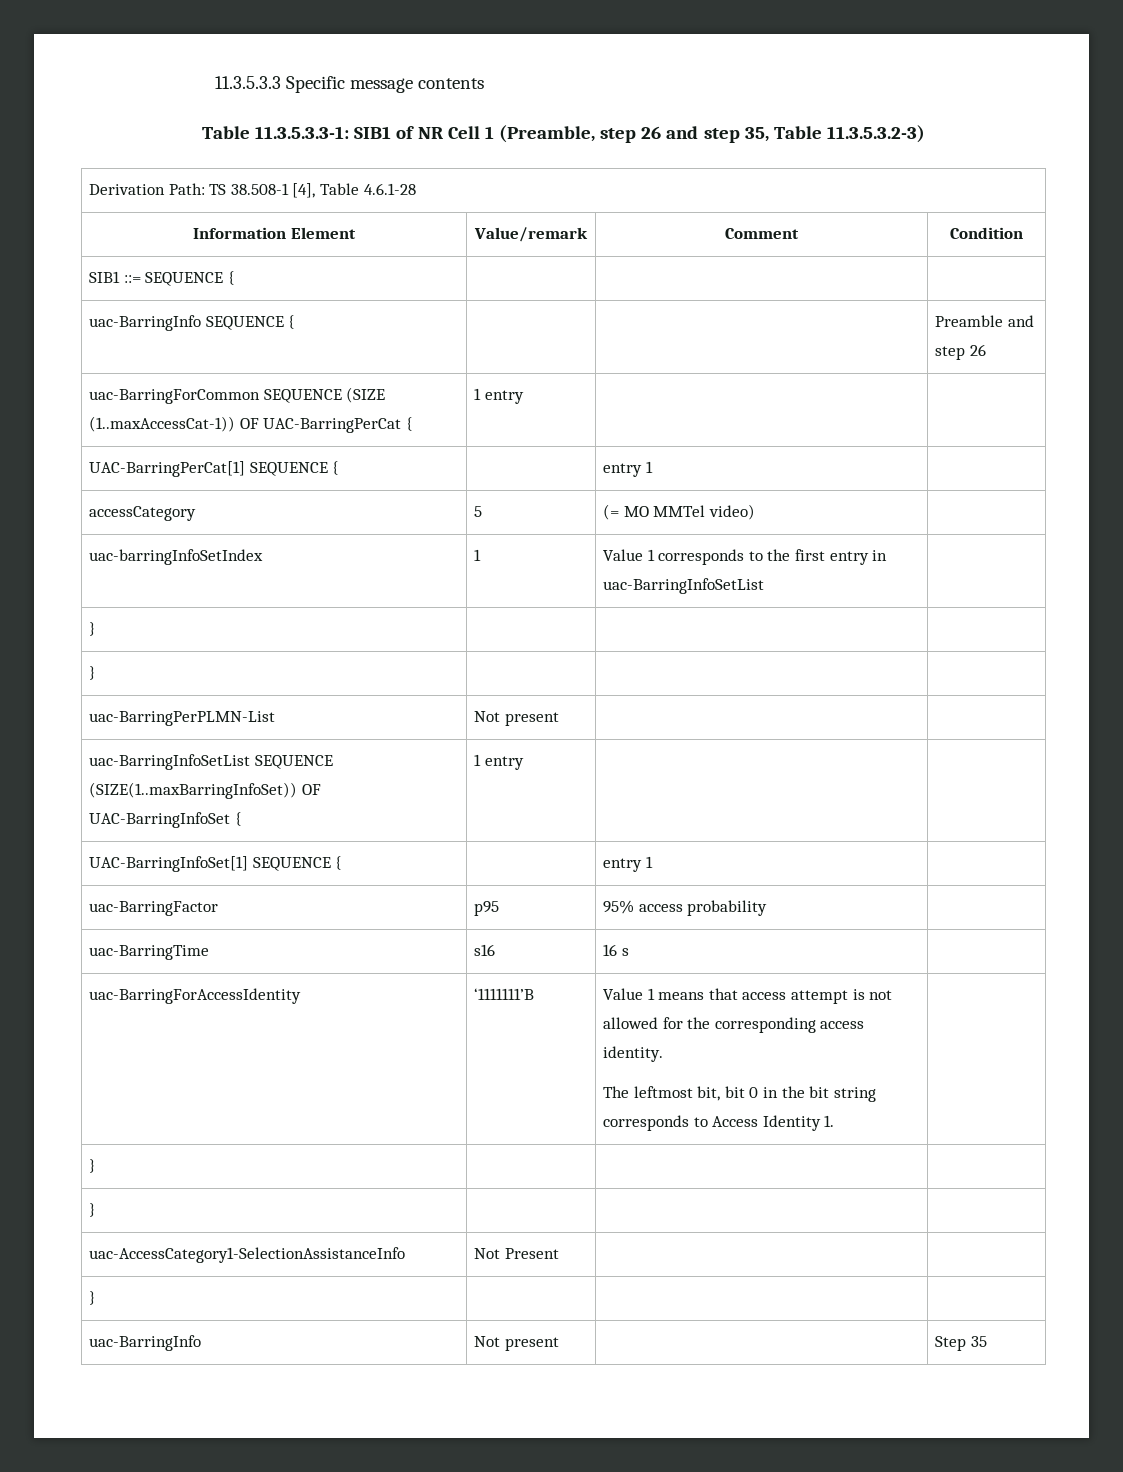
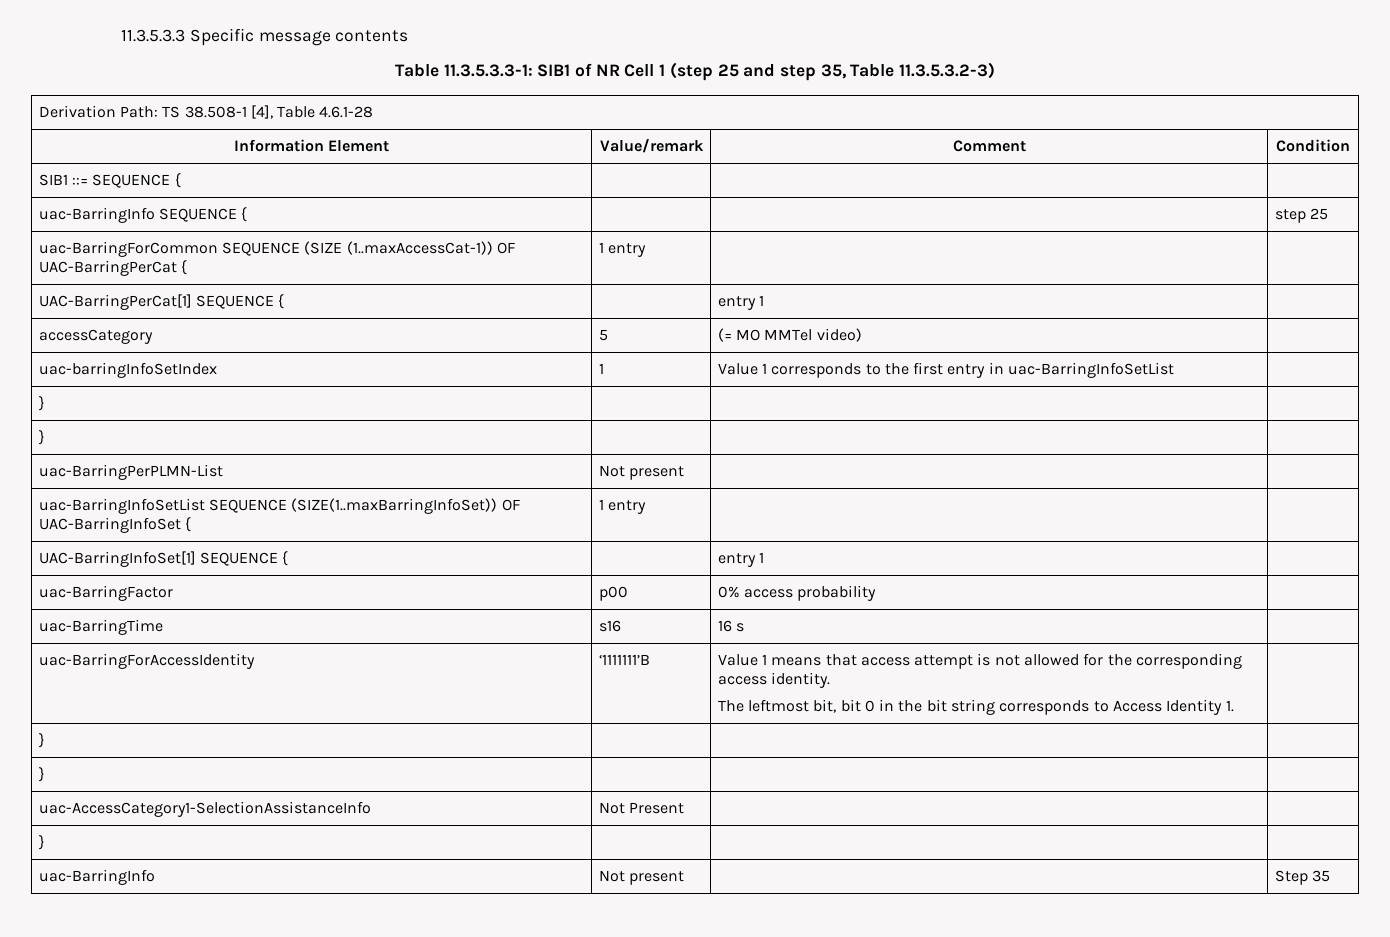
[498,125,662,143] (Preamble, step 26 -> [669,62,739,81] (step 25
[935,315,1034,327] [935,344,986,360] Preamble and step 26 -> [1274,208,1328,223] step 25
[474,901,500,916] [603,900,635,914] p95 | 95% -> [598,586,628,601] [717,586,740,598] p00 | 0%

